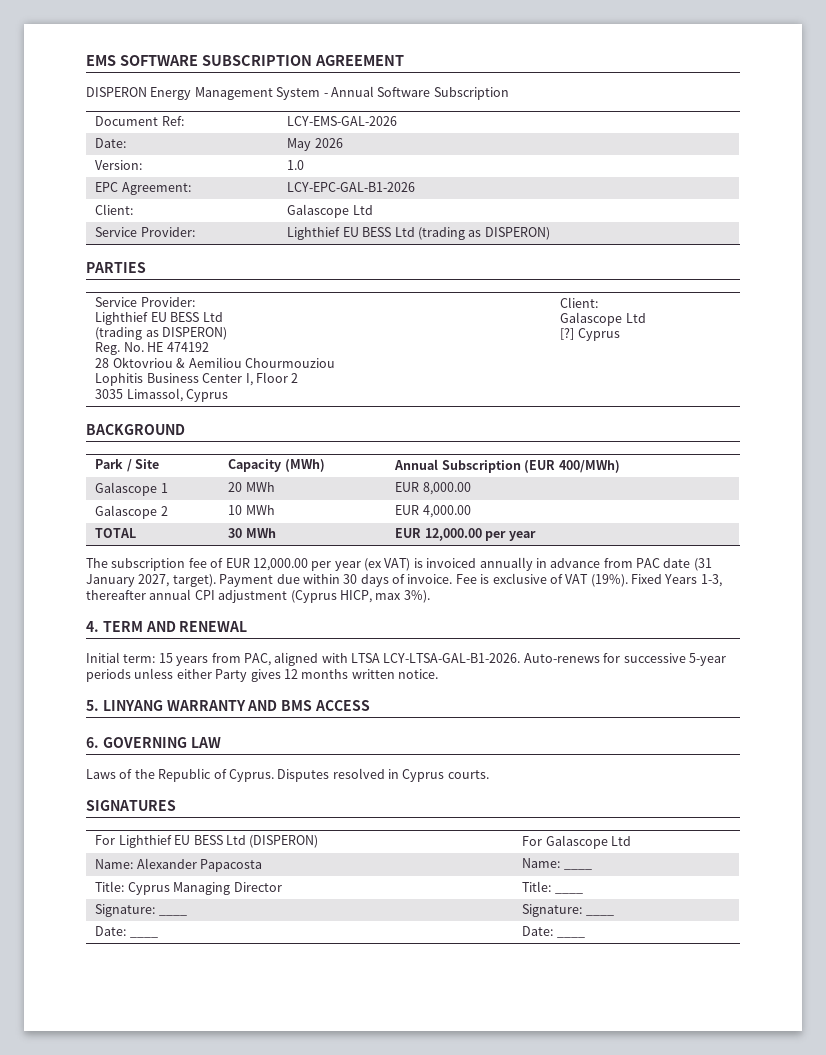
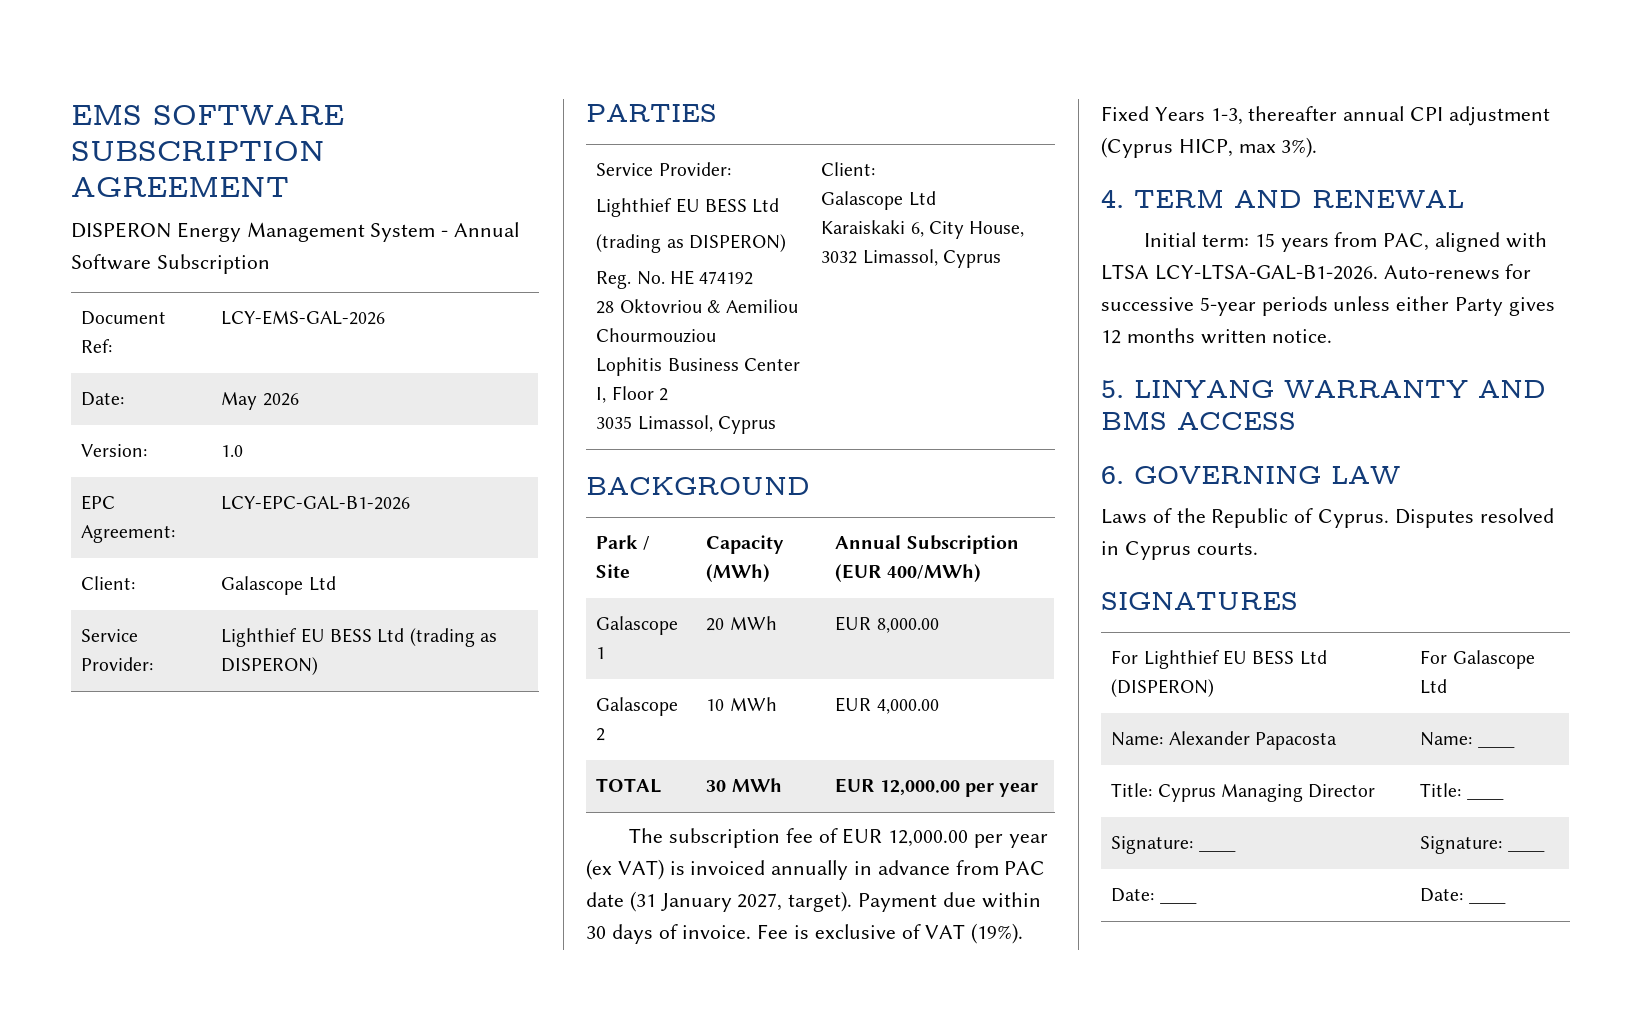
[560,328,575,340] [?] -> [821,220,1025,239] [821,249,938,266] Karaiskaki 6, City House, 3032 Limassol,

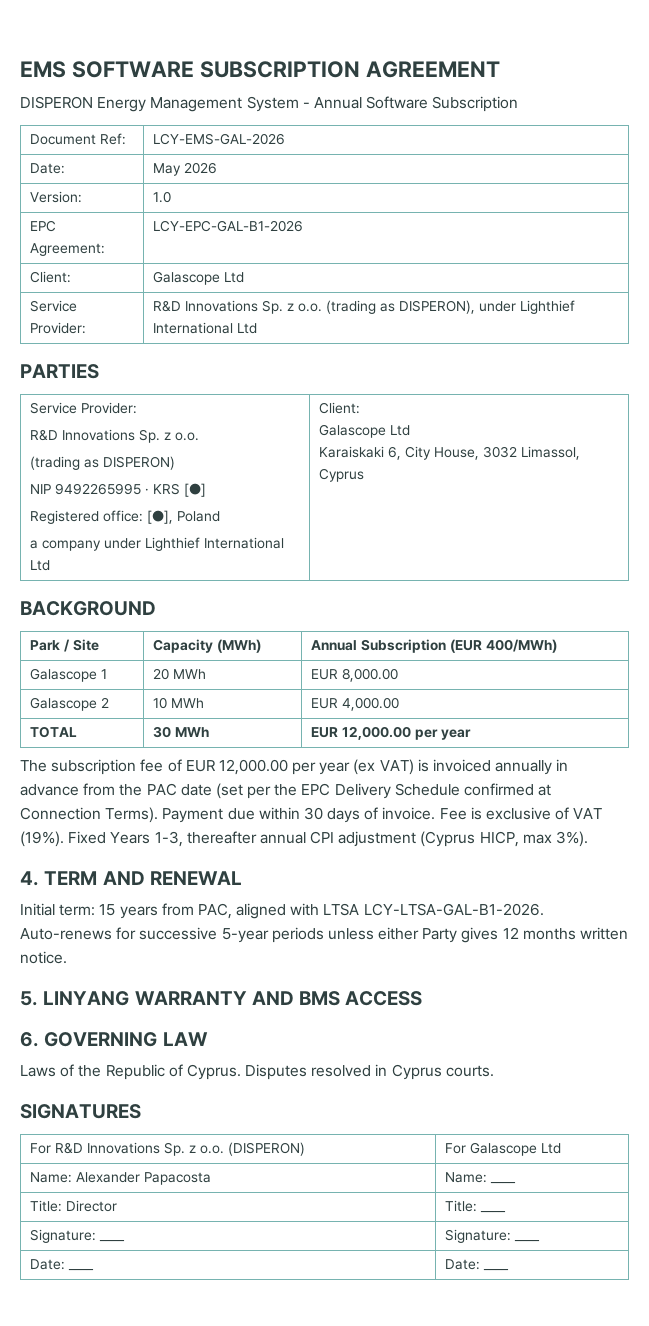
[221,628,497,647] [221,657,319,675] [586,104,717,122] [596,162,731,176] [596,198,780,217] [596,234,787,253] [596,270,754,289] [596,299,799,314] [596,328,717,343] [596,357,801,376] [596,386,669,403] [596,415,777,434] Lighthief EU BESS Ltd (trading as DISPERON) // PARTIES // Service Provider: // Lighthief EU BESS Ltd // (trading as DISPERON) // Reg. No. HE 474192 // 28 Oktovriou & Aemiliou Chourmouziou // Lophitis Business Center I, Floor 2 // 3035 Limassol, Cyprus -> [153,300,576,314] [153,322,258,334] [20,364,99,379] [30,402,138,414] [30,429,200,443] [30,456,176,470] [30,483,207,497] [30,510,221,524] [30,537,285,551] [30,560,51,571] R&D Innovations Sp. z o.o. (trading as DISPERON), under Lighthief International Ltd // PARTIES // Service Provider: // R&D Innovations Sp. z o.o. // (trading as DISPERON) // NIP 9492265995 · KRS [●] // Registered office: [●], Poland // a company under Lighthief International Ltd
(999, 867) none -> [119,784,143,796] the
[629,891,853,912] (31 January 2027, target). -> [215,783,552,799] [20,807,159,823] (set per the EPC Delivery Schedule confirmed at Connection Terms).
[1143,650,1327,669] Lighthief EU BESS Ltd -> [55,1142,225,1156] R&D Innovations Sp. z o.o.
[1157,784,1304,802] Cyprus Managing -> (63, 1206) none

